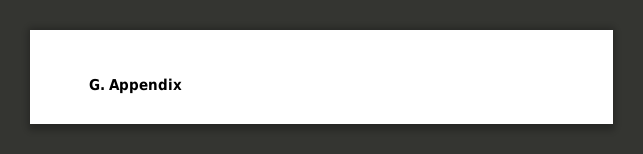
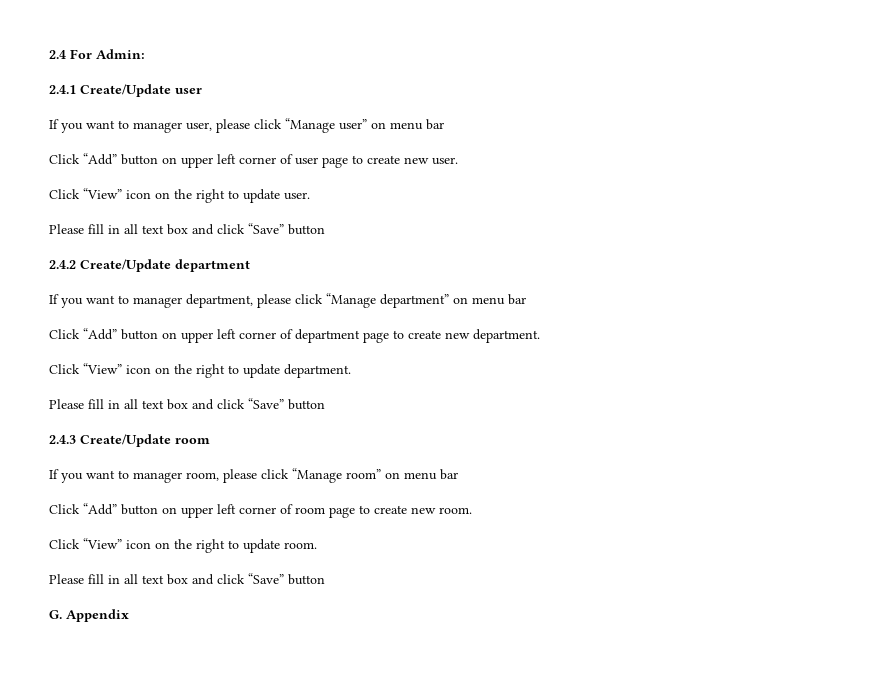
(89, 84) none -> [49,49,145,59] [49,84,202,97] [49,118,444,133] [49,153,458,168] [49,188,310,203] [49,223,325,235] [49,259,250,272] [49,293,526,308] [49,328,540,343] [49,363,351,378] [49,398,325,410] [49,434,210,447] [49,468,458,483] [49,503,472,518] [49,538,317,553] [49,573,325,585] 2.4 For Admin: // 2.4.1 Create/Update user // If you want to manager user, please click “Manage user” on menu bar // Click “Add” button on upper left corner of user page to create new user. // Click “View” icon on the right to update user. // Please fill in all text box and click “Save” button // 2.4.2 Create/Update department // If you want to manager department, please click “Manage department” on menu bar // Click “Add” button on upper left corner of department page to create new department. // Click “View” icon on the right to update department. // Please fill in all text box and click “Save” button // 2.4.3 Create/Update room // If you want to manager room, please click “Manage room” on menu bar // Click “Add” button on upper left corner of room page to create new room. // Click “View” icon on the right to update room. // Please fill in all text box and click “Save” button //

